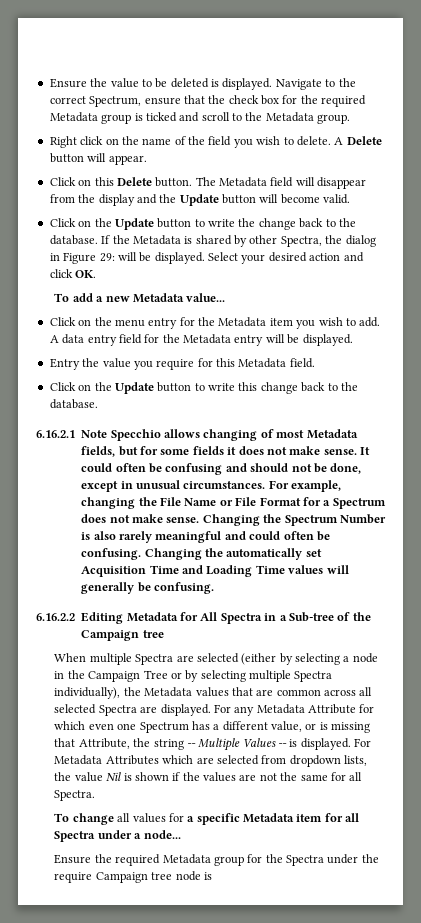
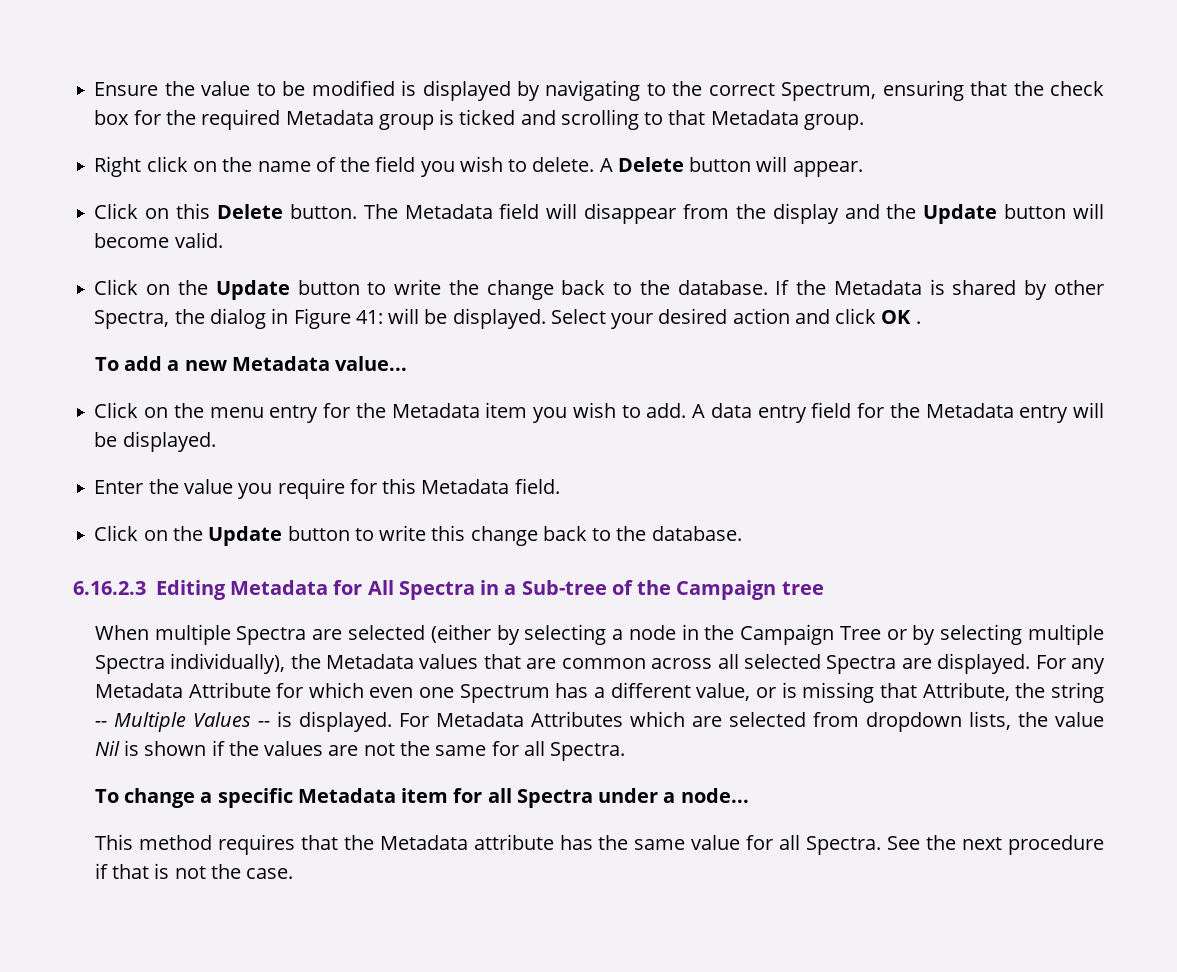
[170,78,322,90] deleted is displayed. Navigate -> [311,80,641,101] modified is displayed by navigating
[144,97,181,105] ensure -> [882,80,964,101] ensuring
[201,112,263,121] scroll to the -> [560,109,706,130] scrolling to that
[99,253,115,262] 29: -> [355,310,383,324] 41:
[75,270,97,278] OK. -> [881,310,921,324] OK .
[49,358,80,370] Entry -> [94,480,144,494] Enter
[36,429,358,441] [81,446,370,457] [81,463,362,475] [81,480,342,492] [81,497,386,509] [81,514,386,526] [81,531,330,543] [81,548,322,560] [81,565,349,577] [81,582,214,594] [36,613,75,621] 6.16.2.1 Note Specchio allows changing of most Metadata fields, but for some fields it does not make sense. It could often be confusing and should not be done, except in unusual circumstances. For example, changing the File Name or File Format for a Spectrum does not make sense. Changing the Spectrum Number is also rarely meaningful and could often be confusing. Changing the automatically set Acquisition Time and Loading Time values will generally be confusing. // 6.16.2.2 -> [73,581,146,595] 6.16.2.3
[117,813,184,823] all values for -> (196, 798) none
[54,854,379,866] [54,871,212,883] Ensure the required Metadata group for the Spectra under the require Campaign tree node is -> [94,834,1105,855] [94,863,294,879] This method requires that the Metadata attribute has the same value for all Spectra. See the next procedure if that is not the case.

